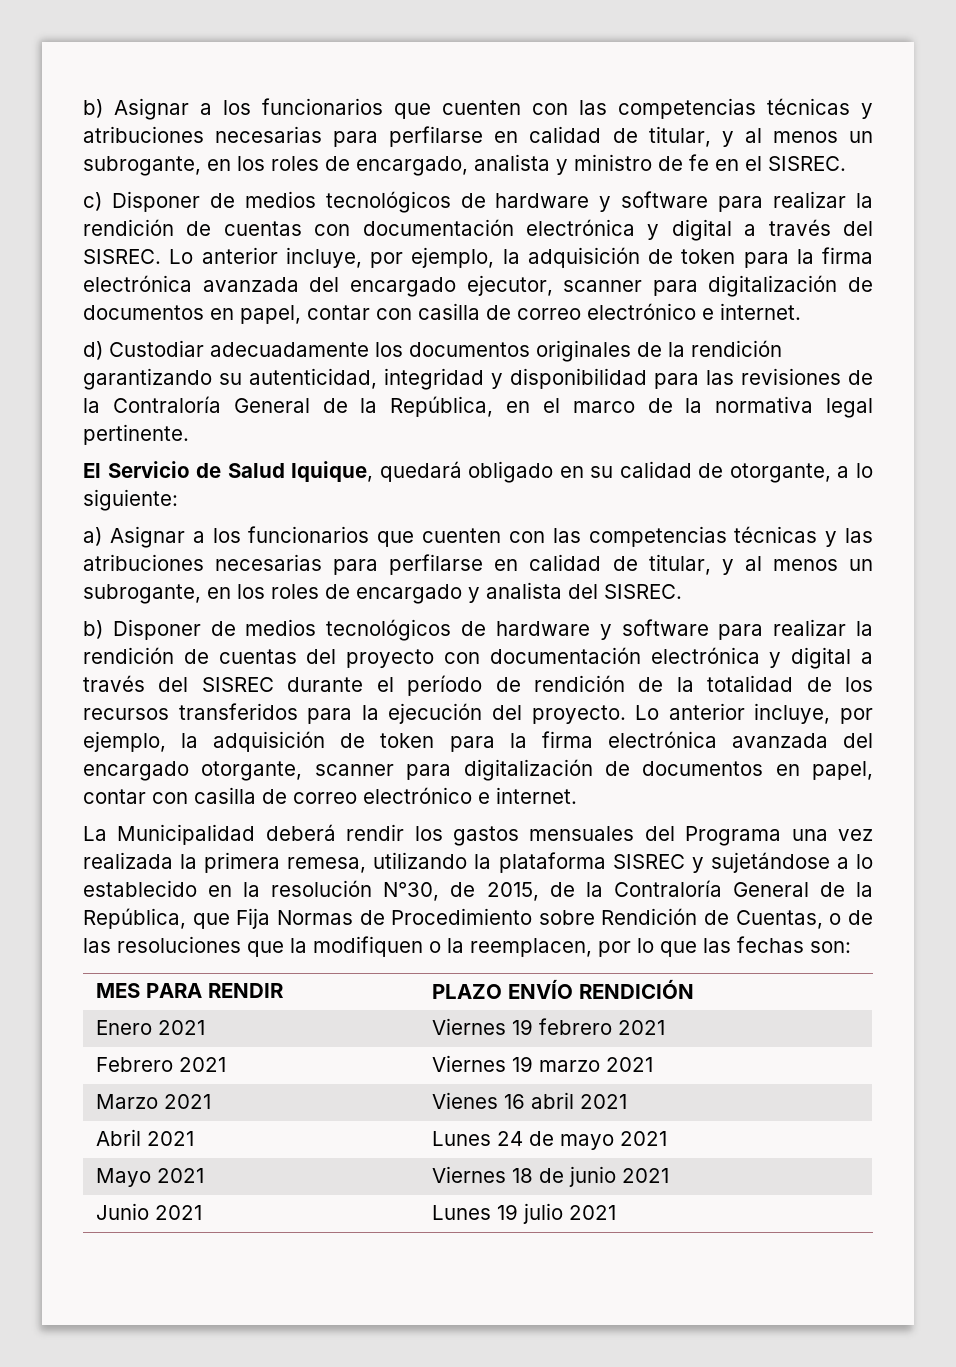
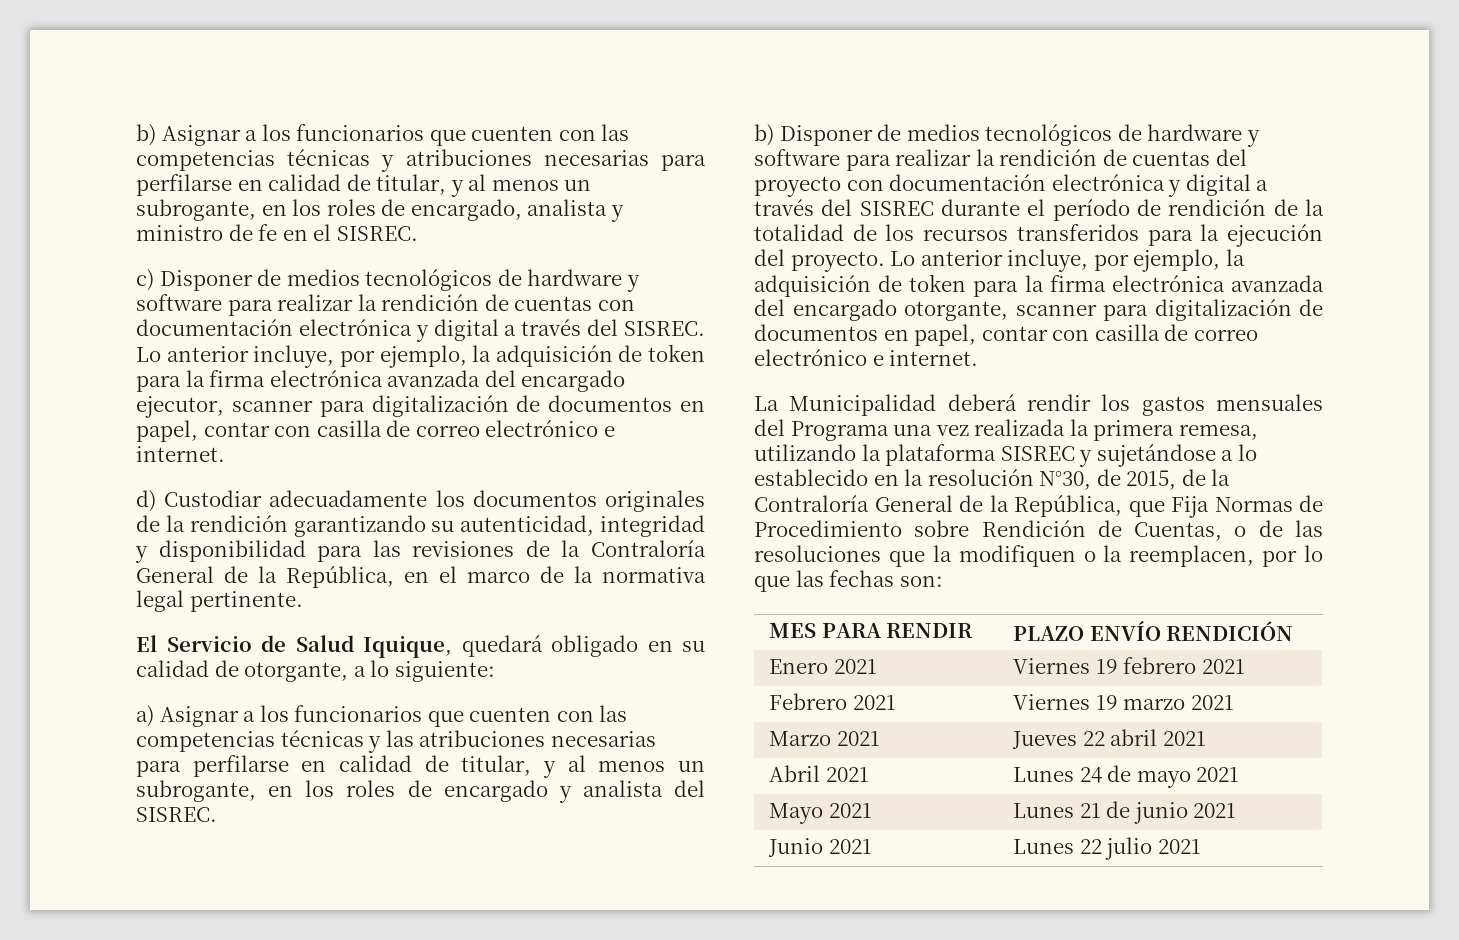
[431,1092,525,1109] Vienes 16 -> [1012,731,1105,749] Jueves 22
[431,1166,533,1183] Viernes 18 -> [1013,803,1101,818] Lunes 21
[496,1204,518,1220] 19 -> [1079,839,1102,854] 22

